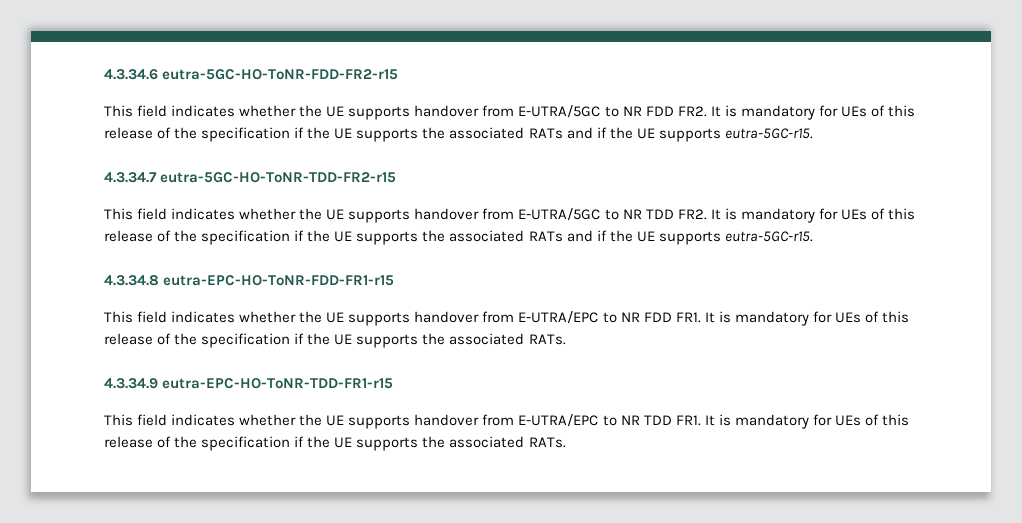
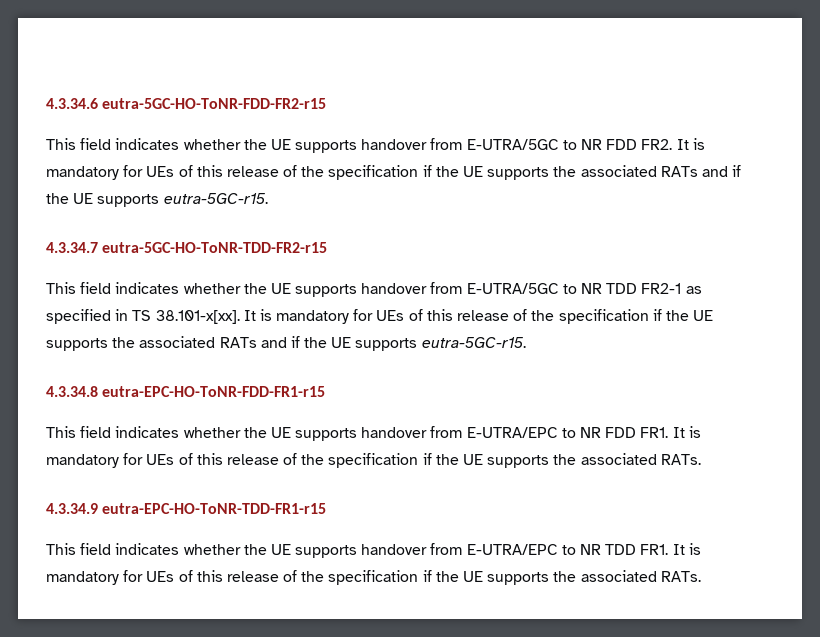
[677,209,707,220] FR2. -> [641,283,702,294] [46,309,240,324] FR2-1 as specified in TS 38.101-x[xx].

